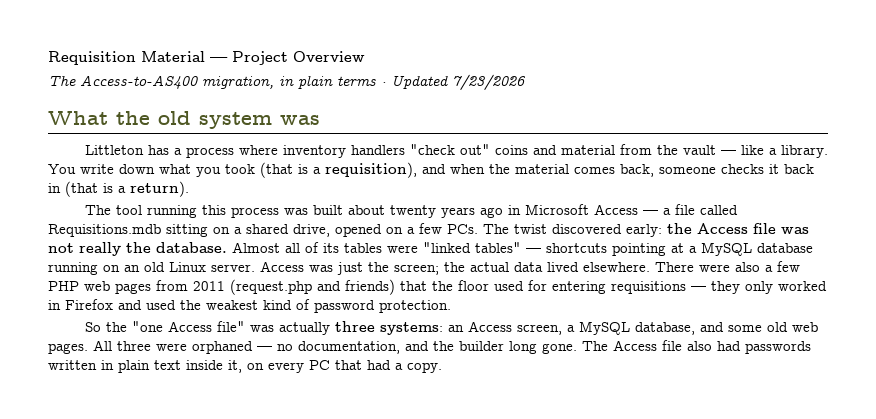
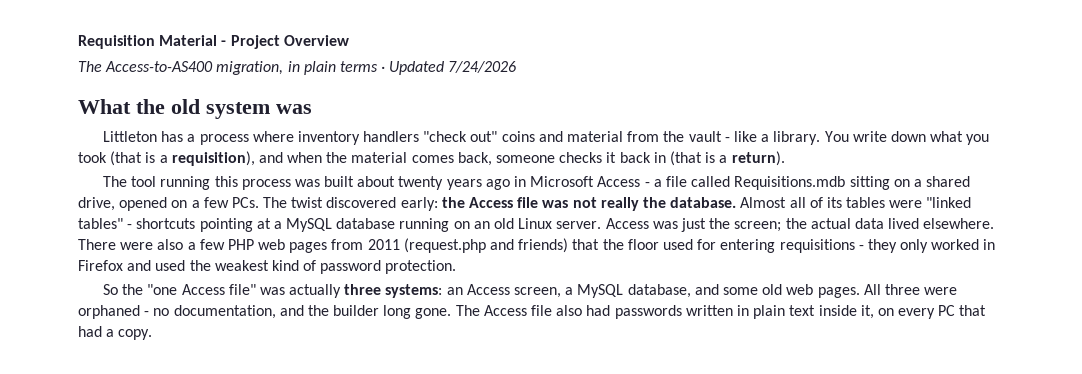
[210,57,228,62] — -> [221,40,227,46] -
[452,74,525,90] 7/23/2026 -> [448,61,517,73] 7/24/2026
[720,150,736,155] — -> [724,137,730,142] -
[642,210,658,215] — -> [644,182,650,187] -
[526,248,541,253] — -> [127,224,133,229] -
[691,286,706,291] — -> [858,245,864,250] -
[257,346,272,351] — -> [144,311,150,316] -

